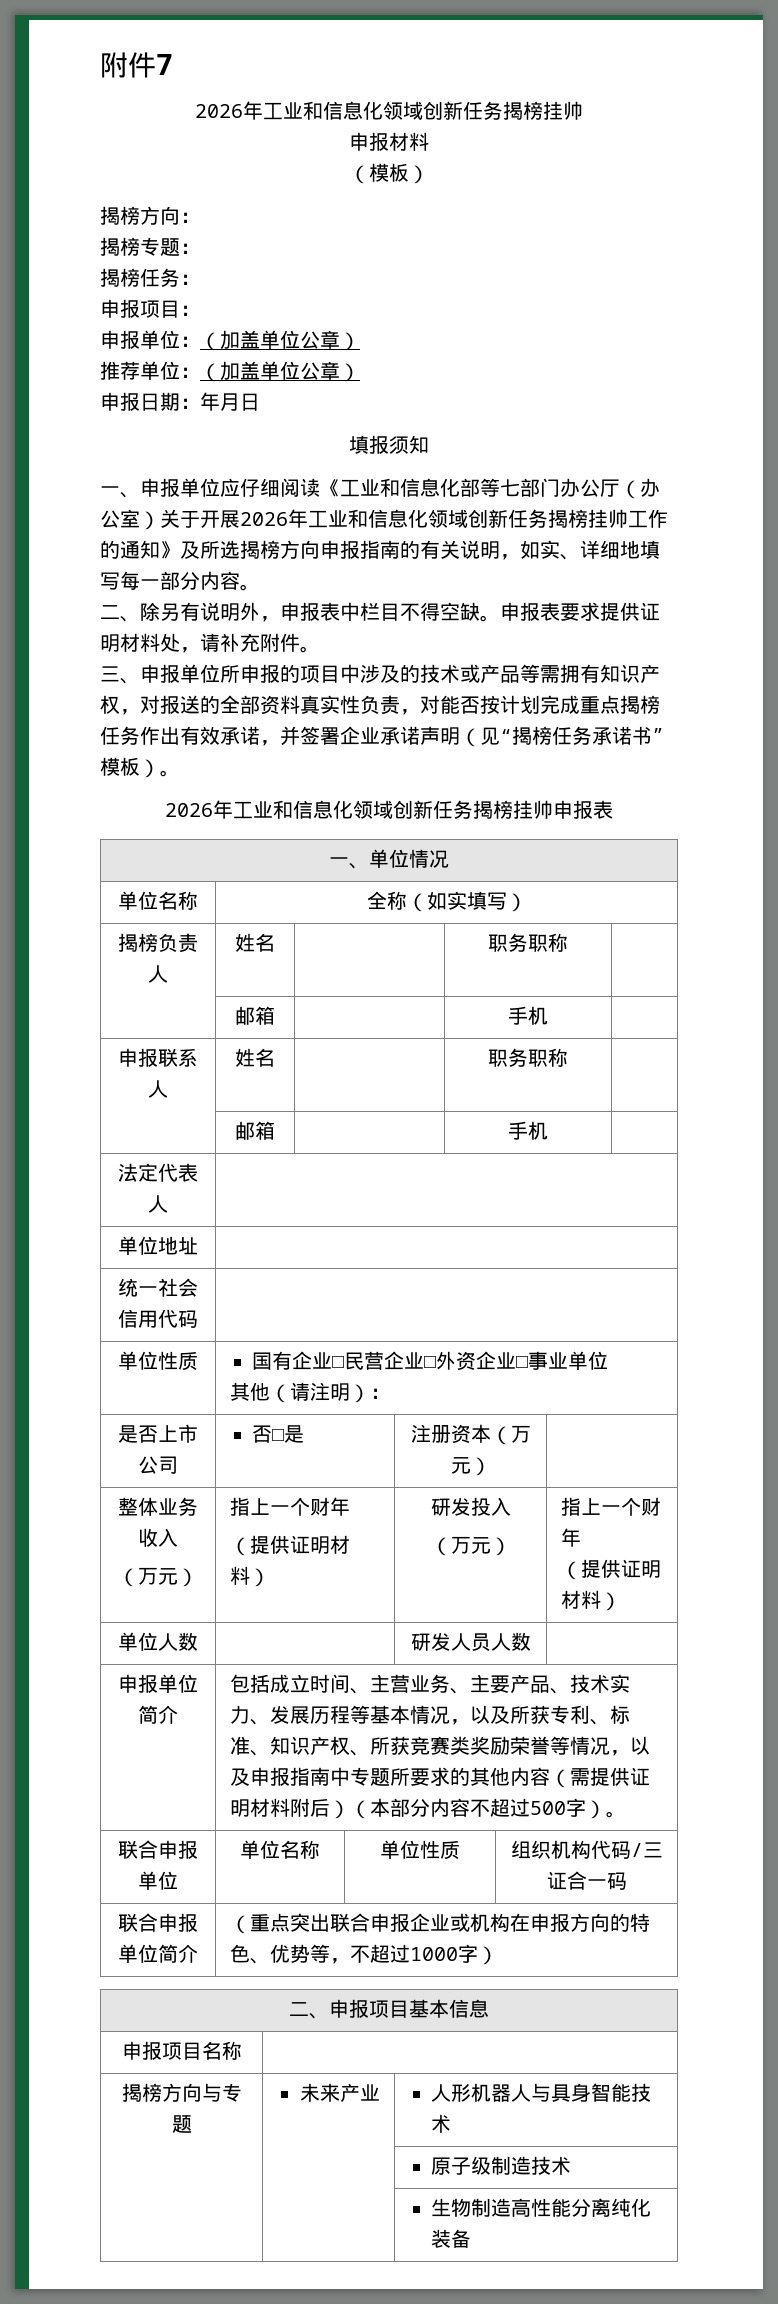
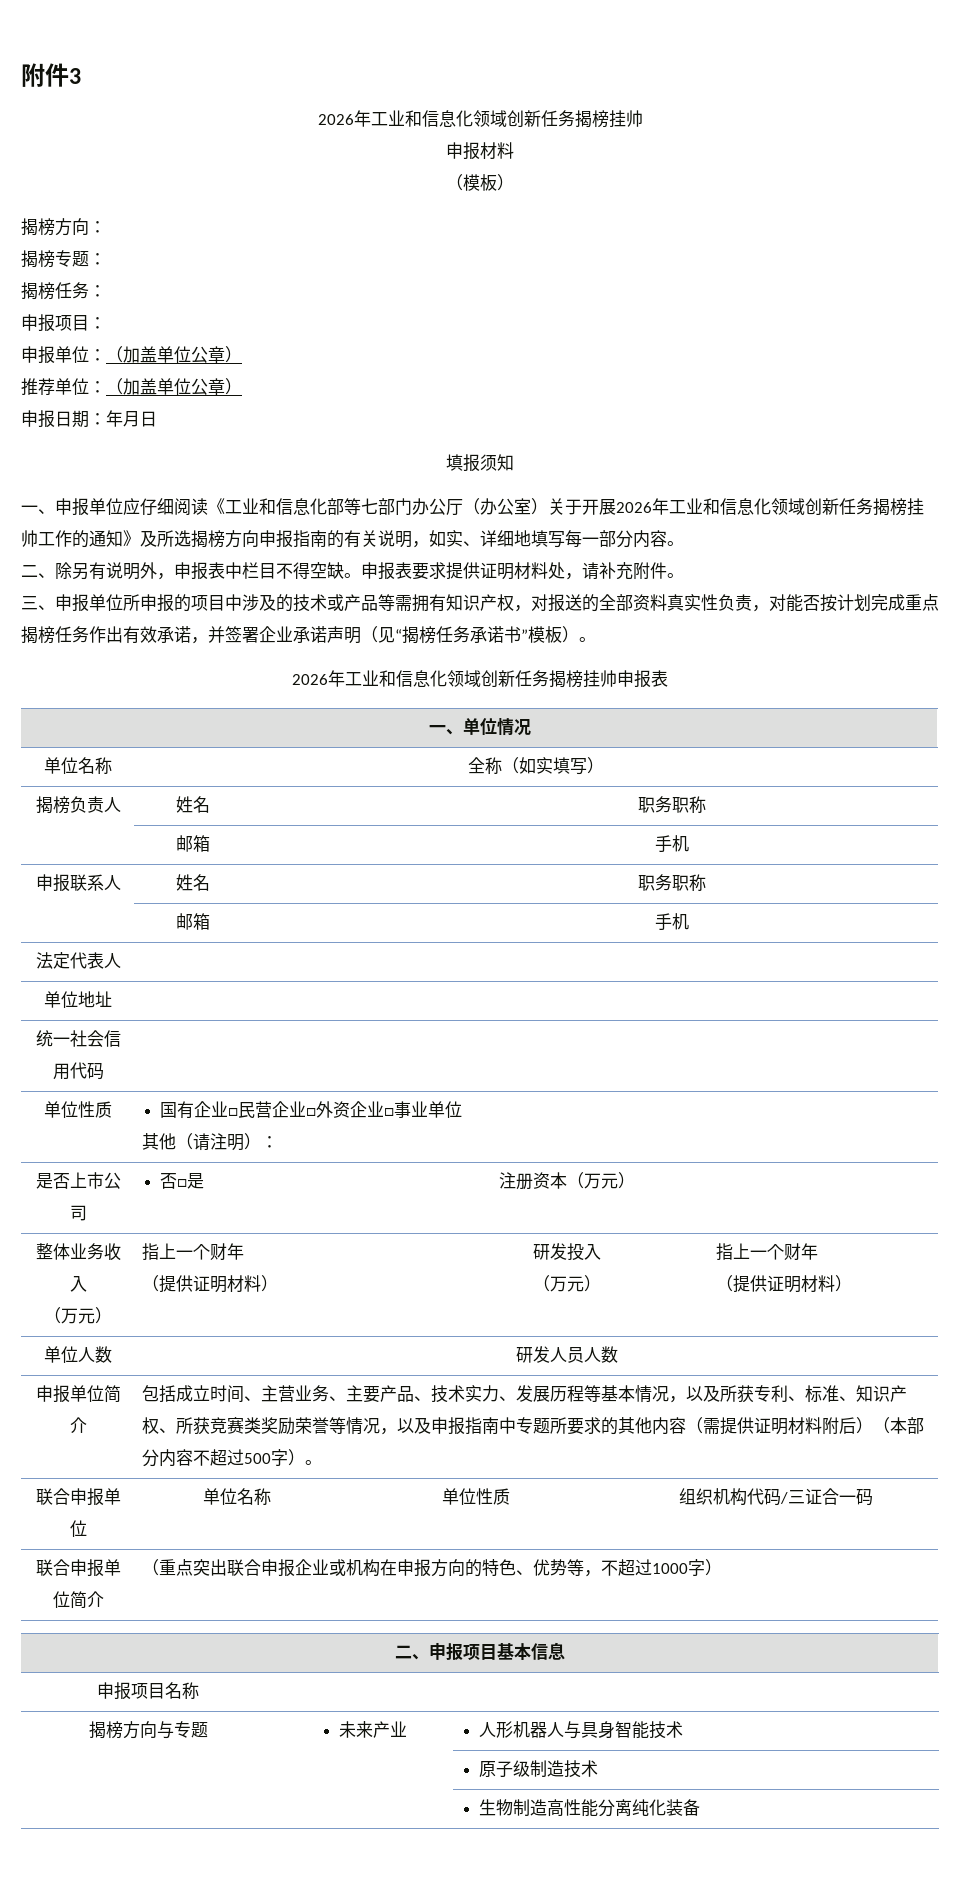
[100,52,173,78] 附件7 -> [21,63,81,87] 附件3

